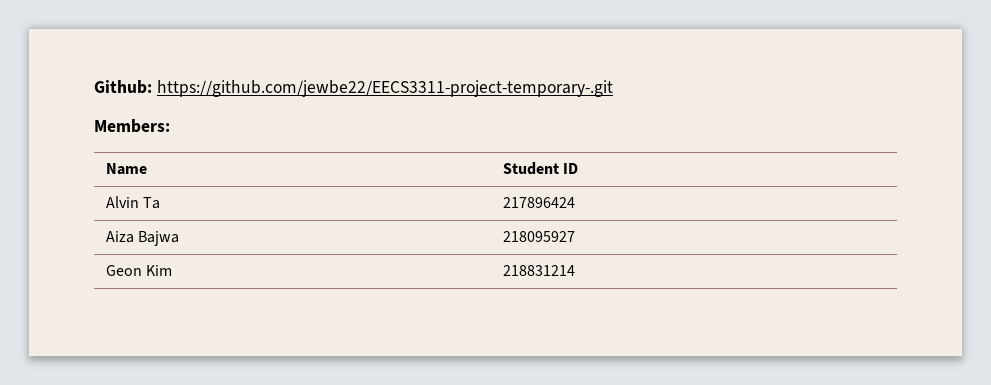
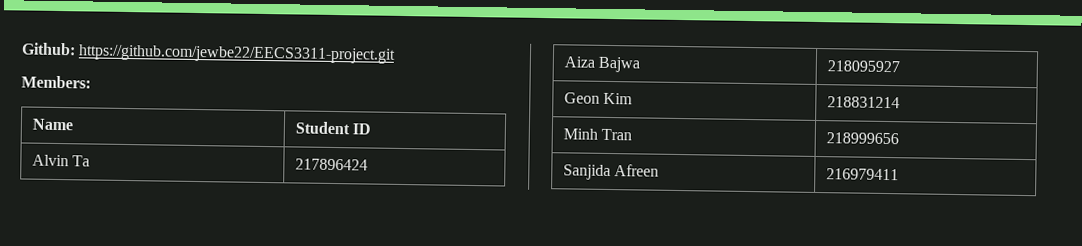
[156,80,613,97] https://github.com/jewbe22/EECS3311-project-temporary-.git -> [78,44,397,64] https://github.com/jewbe22/EECS3311-project.git
(576, 270) none -> [562,128,632,141] [825,132,899,145] [562,164,659,181] [825,168,899,181] // Minh Tran | 218999656 // Sanjida Afreen | 216979411

